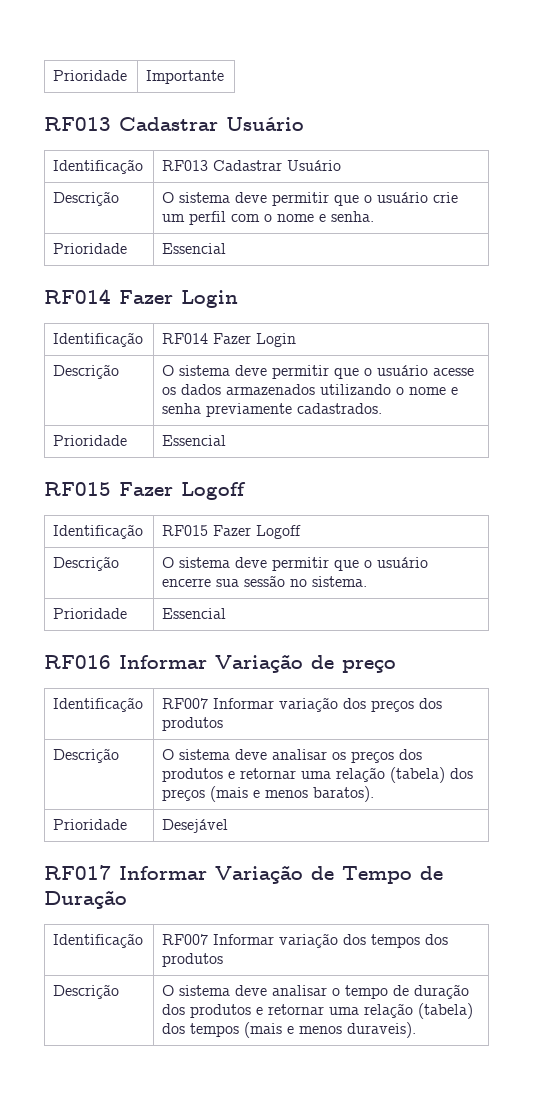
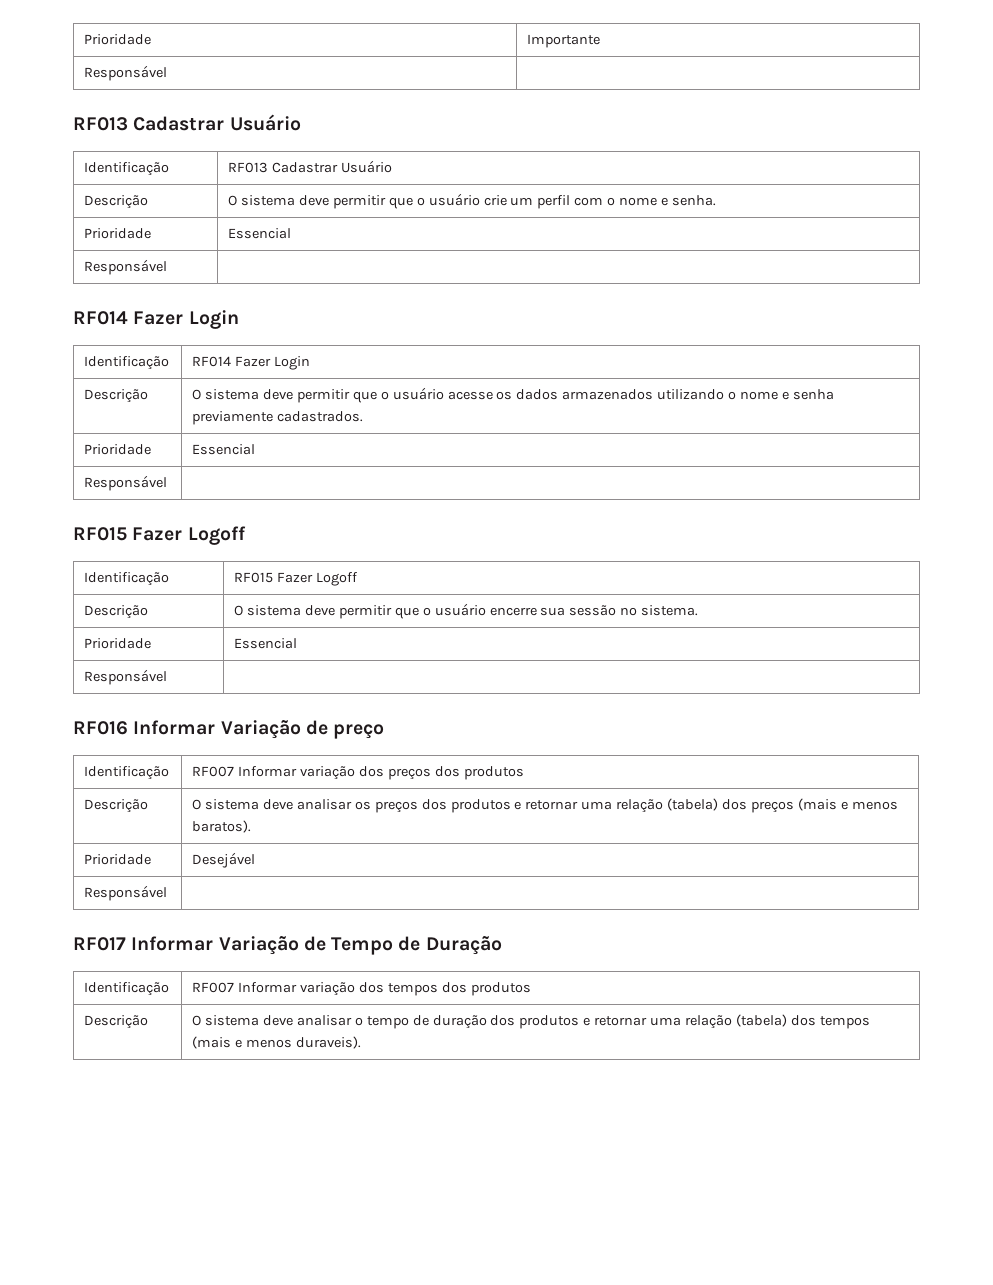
(225, 77) none -> [84,65,168,81] // Responsável |
(227, 248) none -> [84,259,168,275] // Responsável |
(227, 440) none -> [84,475,168,491] // Responsável |
(227, 613) none -> [84,669,168,685] // Responsável |
(229, 826) none -> [84,885,168,901] // Responsável |

